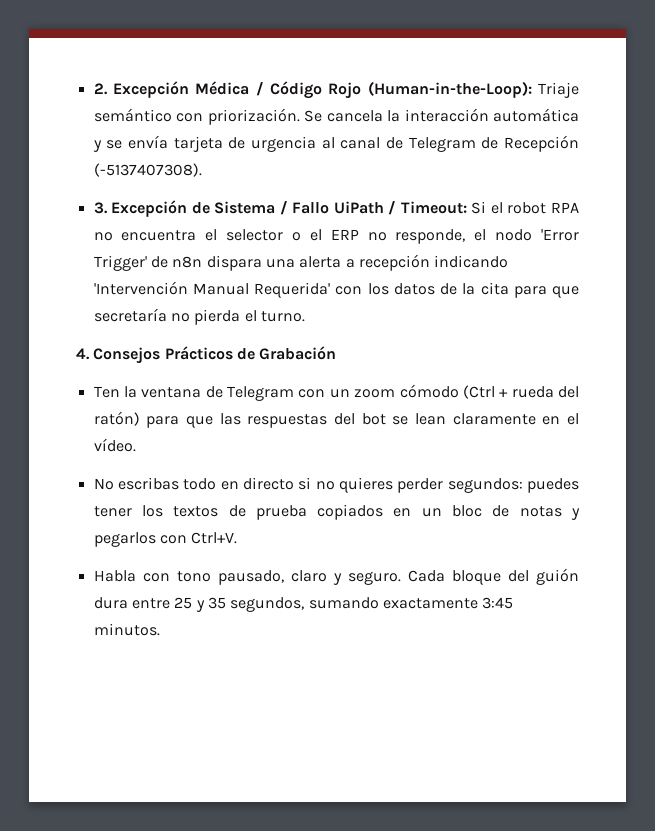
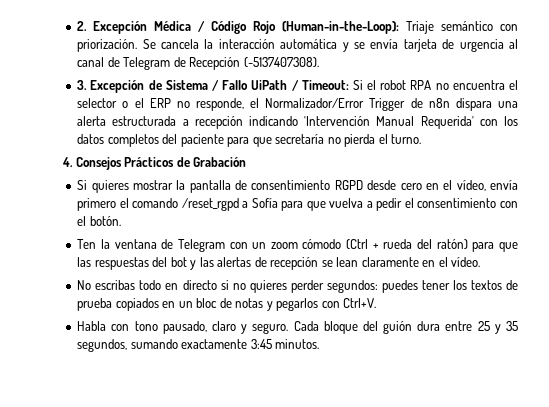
[495,229,579,241] [93,255,147,271] nodo 'Error Trigger' -> [265,98,406,111] Normalizador/Error Trigger
(342, 262) none -> [112,116,177,126] estructurada
[440,282,509,295] de la cita -> [107,134,224,147] completos del paciente
(337, 353) none -> [77,180,519,193] [77,198,518,211] [77,216,121,226] // Si quieres mostrar la pantalla de consentimiento RGPD desde cero en el vídeo, envía primero el comando /reset_rgpd a Sofía para que vuelva a pedir el consentimiento con el botón.
(386, 419) none -> [190,257,319,270] y las alertas de recepción

